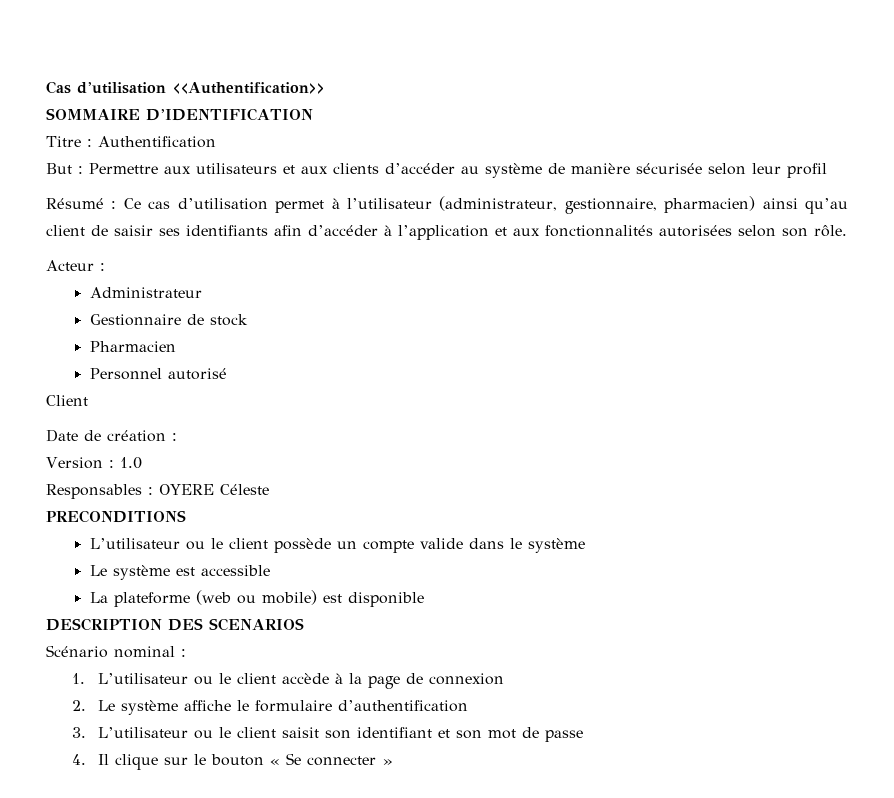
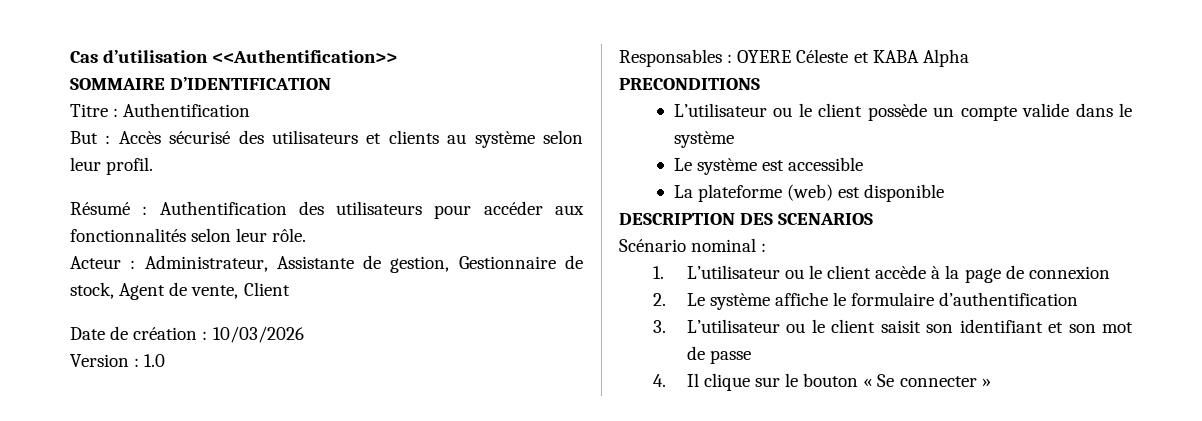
[89,163,827,178] Permettre aux utilisateurs et aux clients d’accéder au système de manière sécurisée selon leur profil -> [118,130,583,148] [70,157,154,175] Accès sécurisé des utilisateurs et clients au système selon leur profil.
[123,196,848,214] [46,225,847,240] [46,260,105,271] [89,287,202,298] [89,314,248,326] [89,341,176,352] [89,368,227,380] Ce cas d’utilisation permet à l’utilisateur (administrateur, gestionnaire, pharmacien) ainsi qu’au client de saisir ses identifiants afin d’accéder à l’application et aux fonctionnalités autorisées selon son rôle. // Acteur : // Administrateur // Gestionnaire de stock // Pharmacien // Personnel autorisé // -> [159,201,584,219] [70,228,307,242] [70,255,583,273] [70,282,239,300] Authentification des utilisateurs pour accéder aux fonctionnalités selon leur rôle. // Acteur : Administrateur, Assistante de gestion, Gestionnaire de stock, Agent de vente,
(177, 437) none -> [212,326,304,343] 10/03/2026
(269, 489) none -> [853,49,969,67] et KABA Alpha
[195,590,317,605] (web ou mobile) -> [787,184,834,201] (web)

